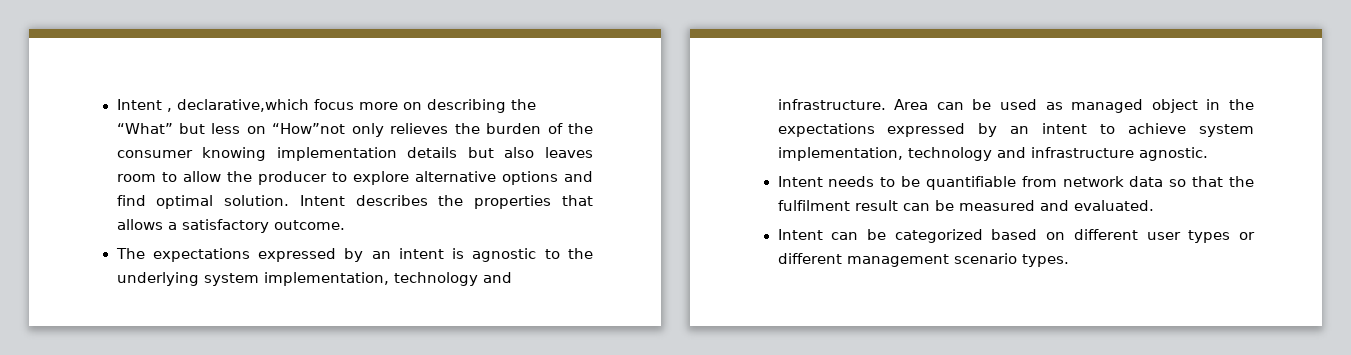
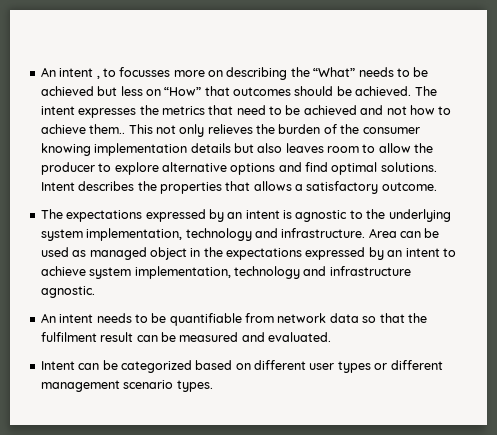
[116,99,354,112] Intent , declarative,which focus -> [40,67,171,79] An intent , to focusses
[178,123,346,134] but less on “How”not -> [358,67,429,77] [40,86,437,96] [40,105,452,118] [40,124,176,134] needs to be achieved but less on “How” that outcomes should be achieved. The intent expresses the metrics that need to be achieved and not how to achieve them.. This not
[224,195,290,206] solution. -> [380,162,437,172] solutions.
[777,176,823,187] Intent -> [40,313,94,323] An intent

